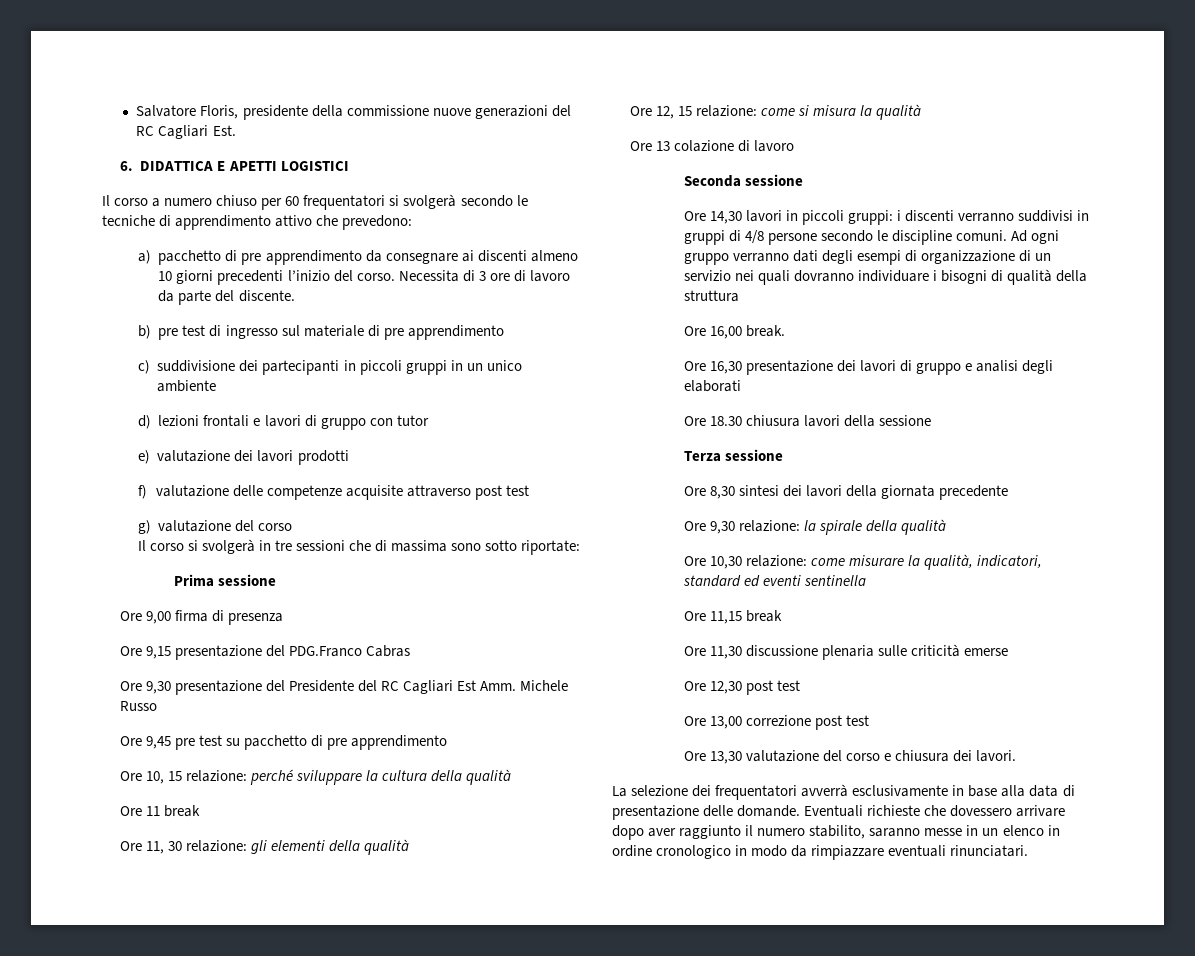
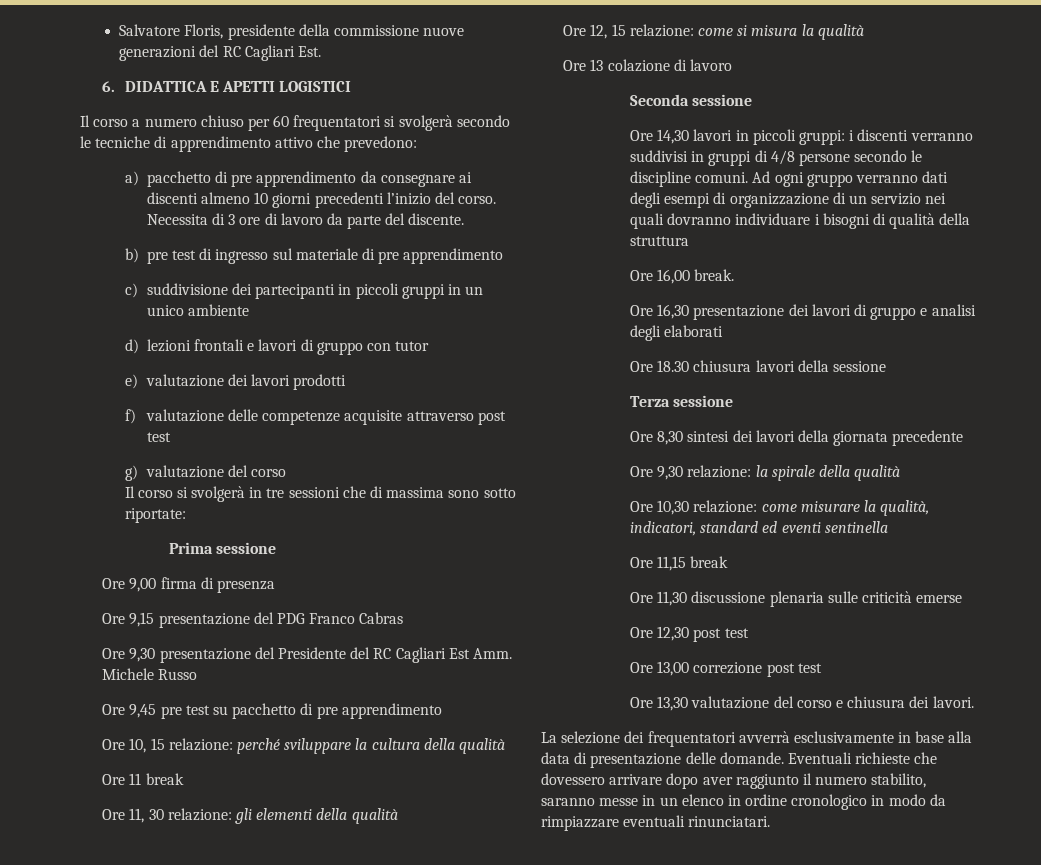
[289,646,363,657] PDG.Franco -> [276,613,356,624] PDG Franco

